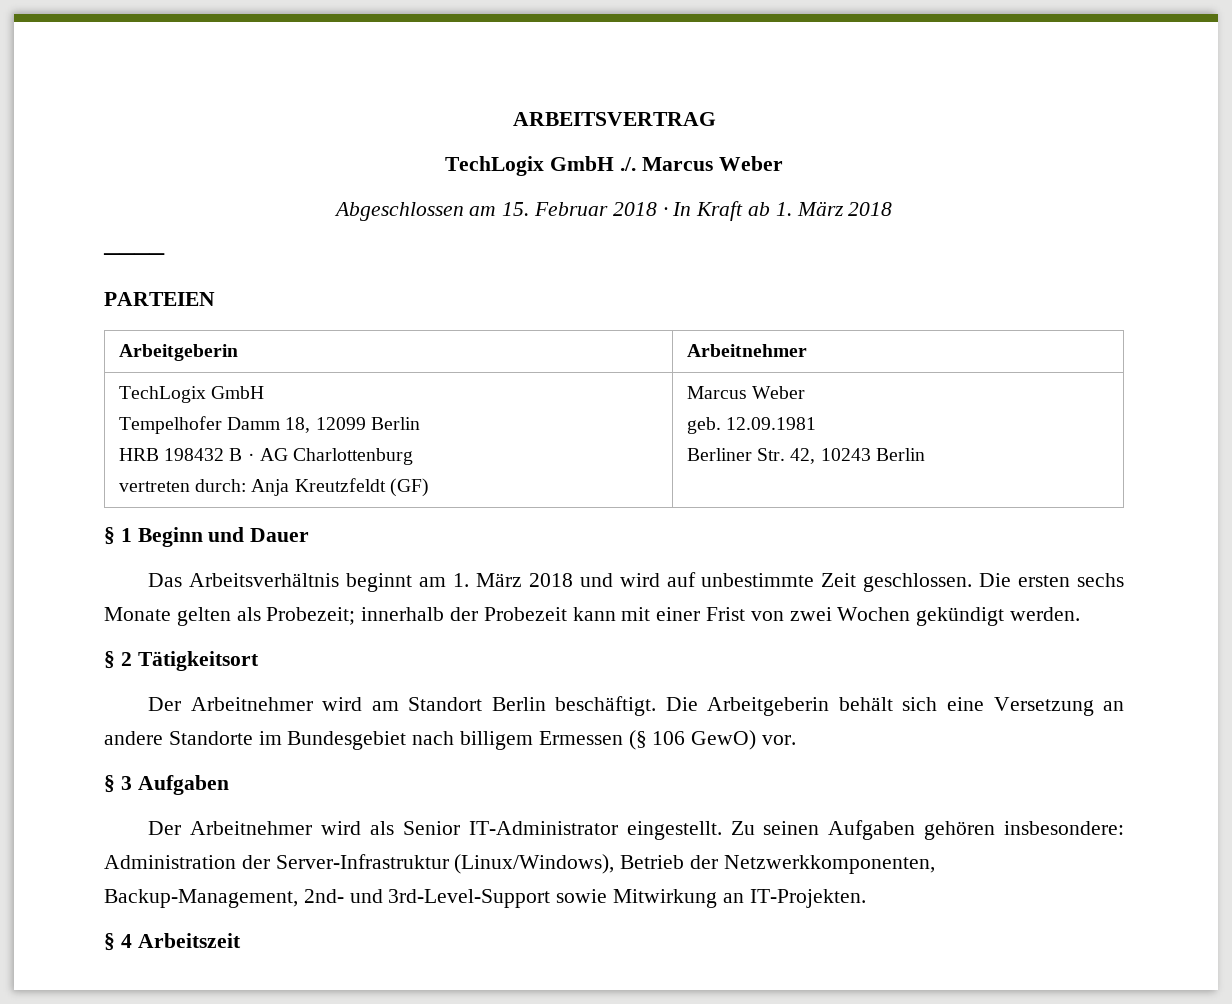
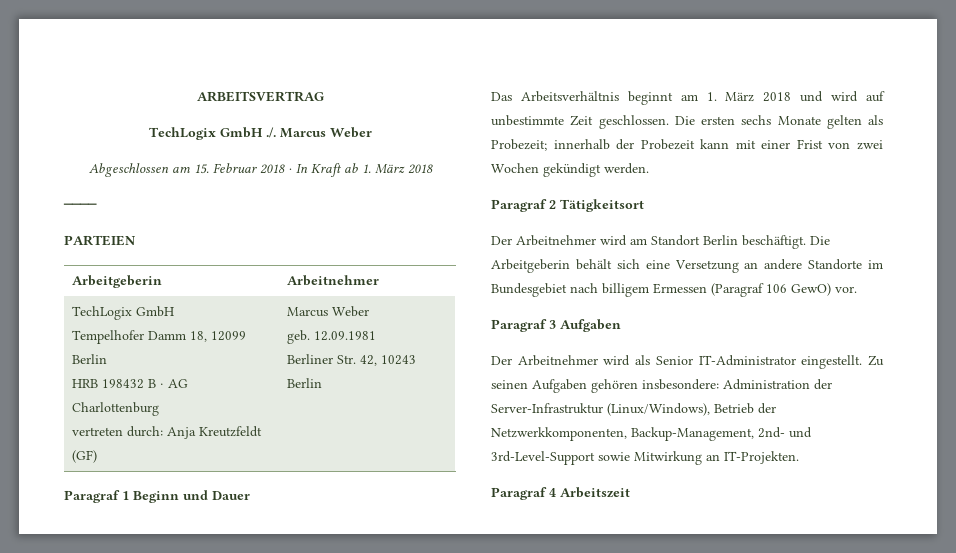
[104,527,115,545] § -> [64,490,120,503] Paragraf
[104,651,115,669] § -> [491,199,547,212] Paragraf
[628,730,647,750] (§ -> [711,283,764,297] (Paragraf
[104,775,115,793] § -> [491,319,547,332] Paragraf
[104,933,115,951] § -> [491,487,547,500] Paragraf

